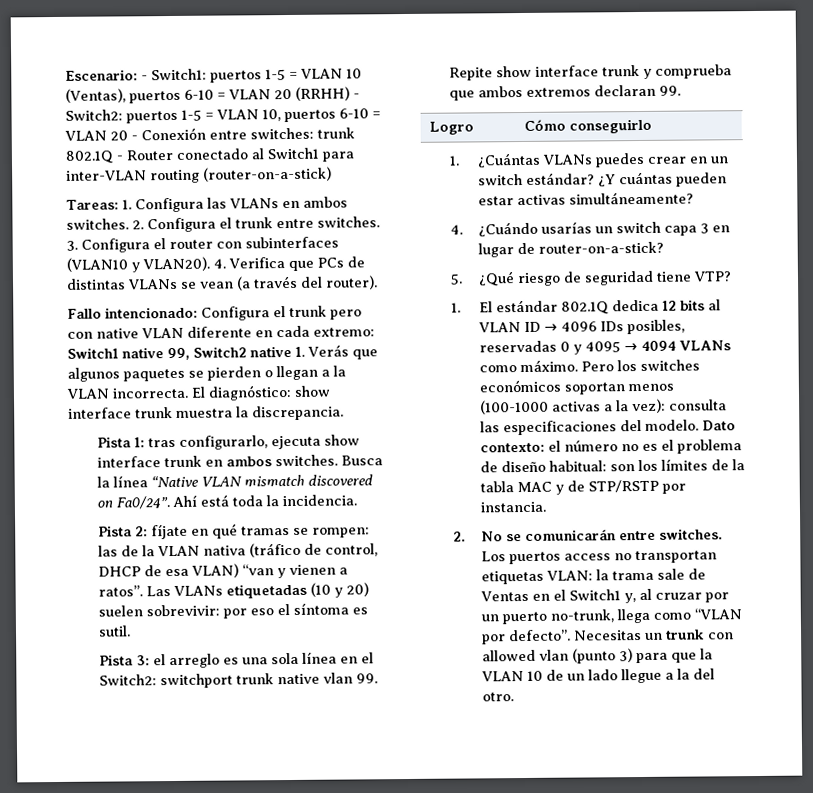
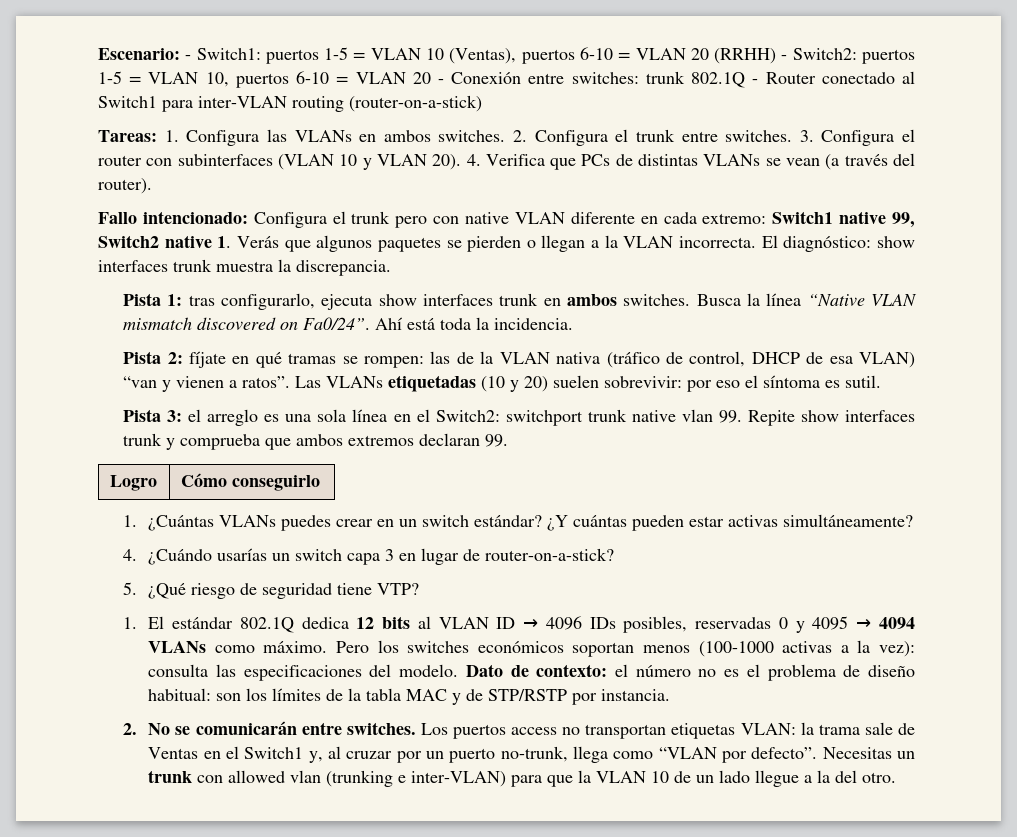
[66,256,210,273] (VLAN10 y VLAN20). -> [277,154,462,170] (VLAN 10 y VLAN 20).
[68,407,132,419] interface -> [98,260,168,272] interfaces
[96,456,161,468] interface -> [423,294,494,306] interfaces
[534,65,599,77] interface -> [845,410,916,422] interfaces
(737, 425) none -> [510,665,529,677] de
[572,648,634,664] (punto 3) -> [326,770,507,787] (trunking e inter-VLAN)

